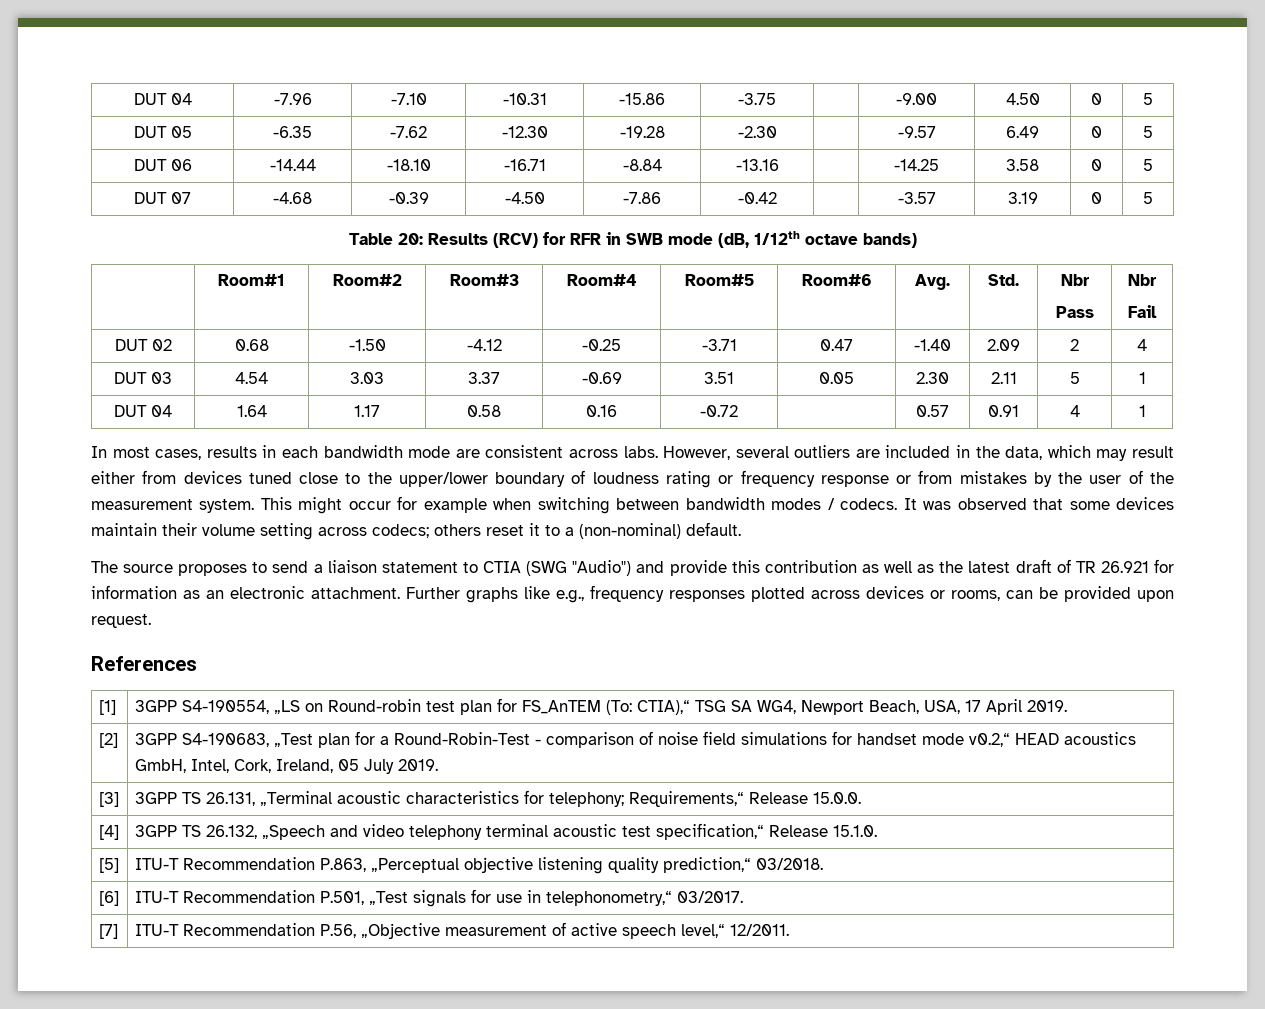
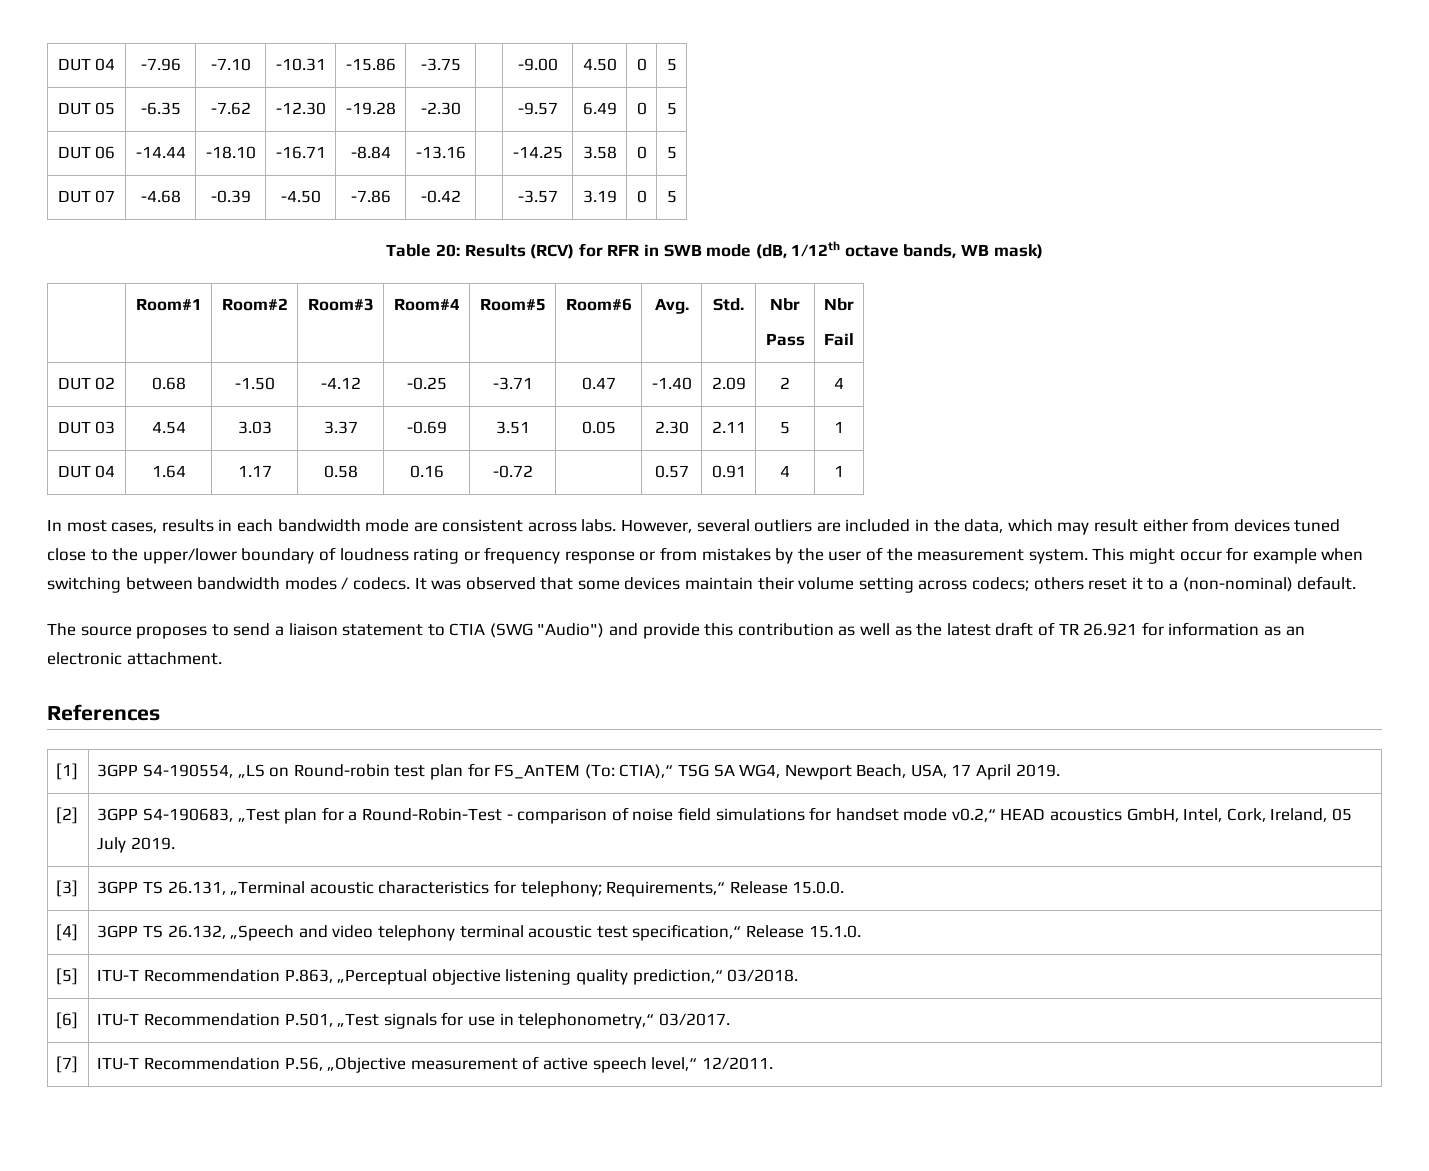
[862,233,917,248] bands) -> [903,244,1043,259] bands, WB mask)
[406,585,1174,603] [91,614,151,628] Further graphs like e.g., frequency responses plotted across devices or rooms, can be provided upon request. -> (222, 658) none

